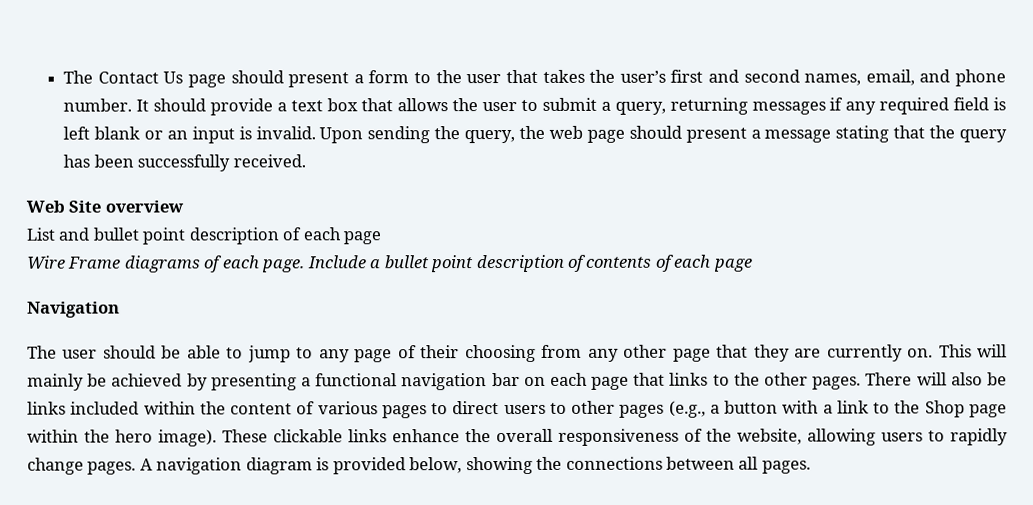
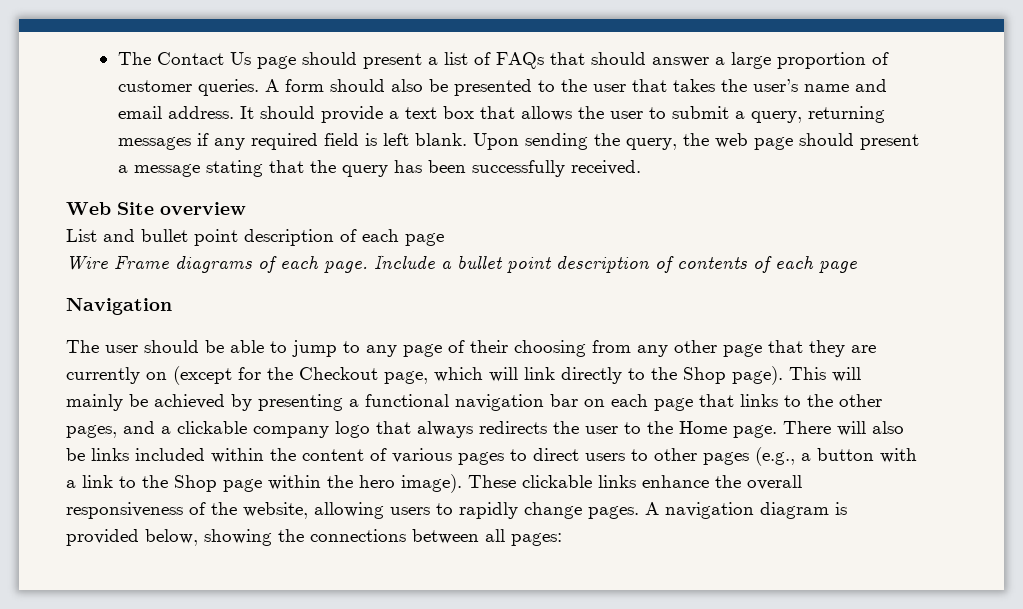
[368,70,410,84] form -> [443,52,889,69] [117,79,532,96] list of FAQs that should answer a large proportion of customer queries. A form should also be presented
[670,69,1006,87] [63,98,133,112] first and second names, email, and phone number. -> [803,79,887,92] [117,106,234,119] name and email address.
[94,126,316,144] blank or an input is invalid. -> [414,133,467,146] blank.
[907,348,934,358] on. -> [146,366,783,385] on (except for the Checkout page, which will link directly to the Shop page).
[812,376,862,390] pages. -> [66,421,777,438] pages, and a clickable company logo that always redirects the user to the Home page.
[761,460,811,474] pages. -> [511,533,562,546] pages:

